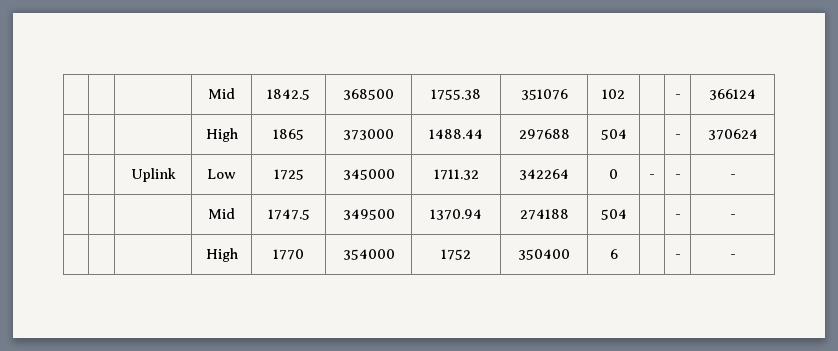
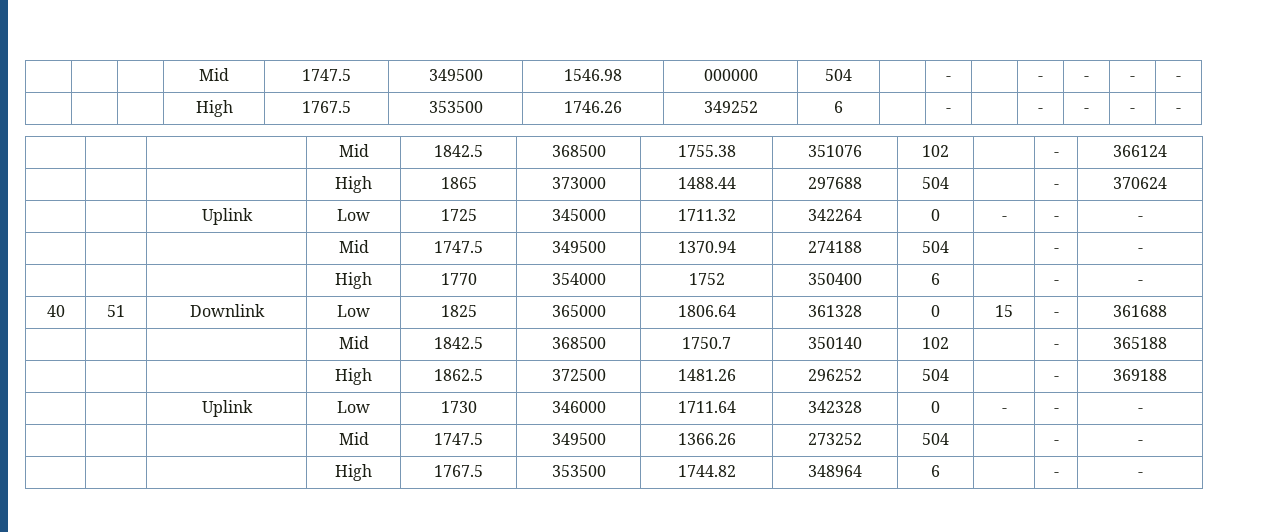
[208,88,235,99] | | | Mid -> [199,68,229,81] [302,69,351,81] [428,69,483,81] [564,69,622,81] [703,69,758,81] [825,69,852,81] [946,76,951,81] [1038,76,1043,81] [1084,76,1089,81] [1130,76,1135,81] [1176,76,1181,81] [195,100,233,117] [302,101,351,113] [428,101,483,113] [564,101,622,113] [703,101,758,113] [834,101,843,113] [946,108,951,113] [1038,108,1043,113] [1084,108,1089,113] [1130,108,1135,113] [1176,108,1181,113] [338,144,369,157] | | | Mid | 1747.5 | 349500 | 1546.98 | 000000 | 504 | | - | | - | - | - | - // | | | High | 1767.5 | 353500 | 1746.26 | 349252 | 6 | | - | | - | - | - | - // | | | Mid
(736, 256) none -> [46,305,65,317] [107,305,125,317] [189,304,265,317] [337,305,370,317] [440,305,477,317] [551,305,606,317] [677,305,736,317] [808,305,862,317] [931,305,940,317] [995,305,1013,317] [1053,312,1059,317] [1113,305,1167,317] [338,336,369,349] [434,337,483,349] [551,337,606,349] [682,337,731,349] [808,337,862,349] [922,337,949,349] [1053,344,1059,349] [1113,337,1167,349] [335,368,372,385] [434,369,483,381] [551,369,606,381] [677,369,736,381] [808,369,862,381] [922,369,949,381] [1053,376,1059,381] [1113,369,1167,381] [201,400,253,417] [337,401,370,413] [440,401,477,413] [551,401,606,413] [677,401,736,413] [808,401,862,413] [931,401,940,413] [1001,408,1007,413] [1053,408,1059,413] [1137,408,1143,413] [338,432,369,445] [434,433,483,445] [551,433,606,445] [677,433,736,445] [808,433,862,445] [922,433,949,445] [1053,440,1059,445] [1137,440,1143,445] [335,464,372,481] [434,465,483,477] [551,465,606,477] [677,465,736,477] [808,465,862,477] [931,465,940,477] [1053,472,1059,477] [1137,472,1143,477] // 40 | 51 | Downlink | Low | 1825 | 365000 | 1806.64 | 361328 | 0 | 15 | - | 361688 // | | | Mid | 1842.5 | 368500 | 1750.7 | 350140 | 102 | | - | 365188 // | | | High | 1862.5 | 372500 | 1481.26 | 296252 | 504 | | - | 369188 // | | Uplink | Low | 1730 | 346000 | 1711.64 | 342328 | 0 | - | - | - // | | | Mid | 1747.5 | 349500 | 1366.26 | 273252 | 504 | | - | - // | | | High | 1767.5 | 353500 | 1744.82 | 348964 | 6 | | - | -

